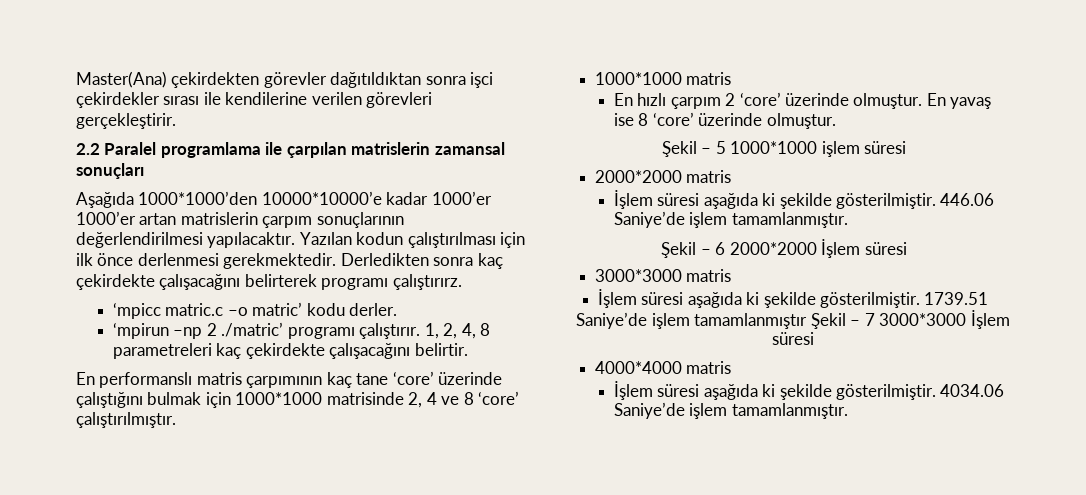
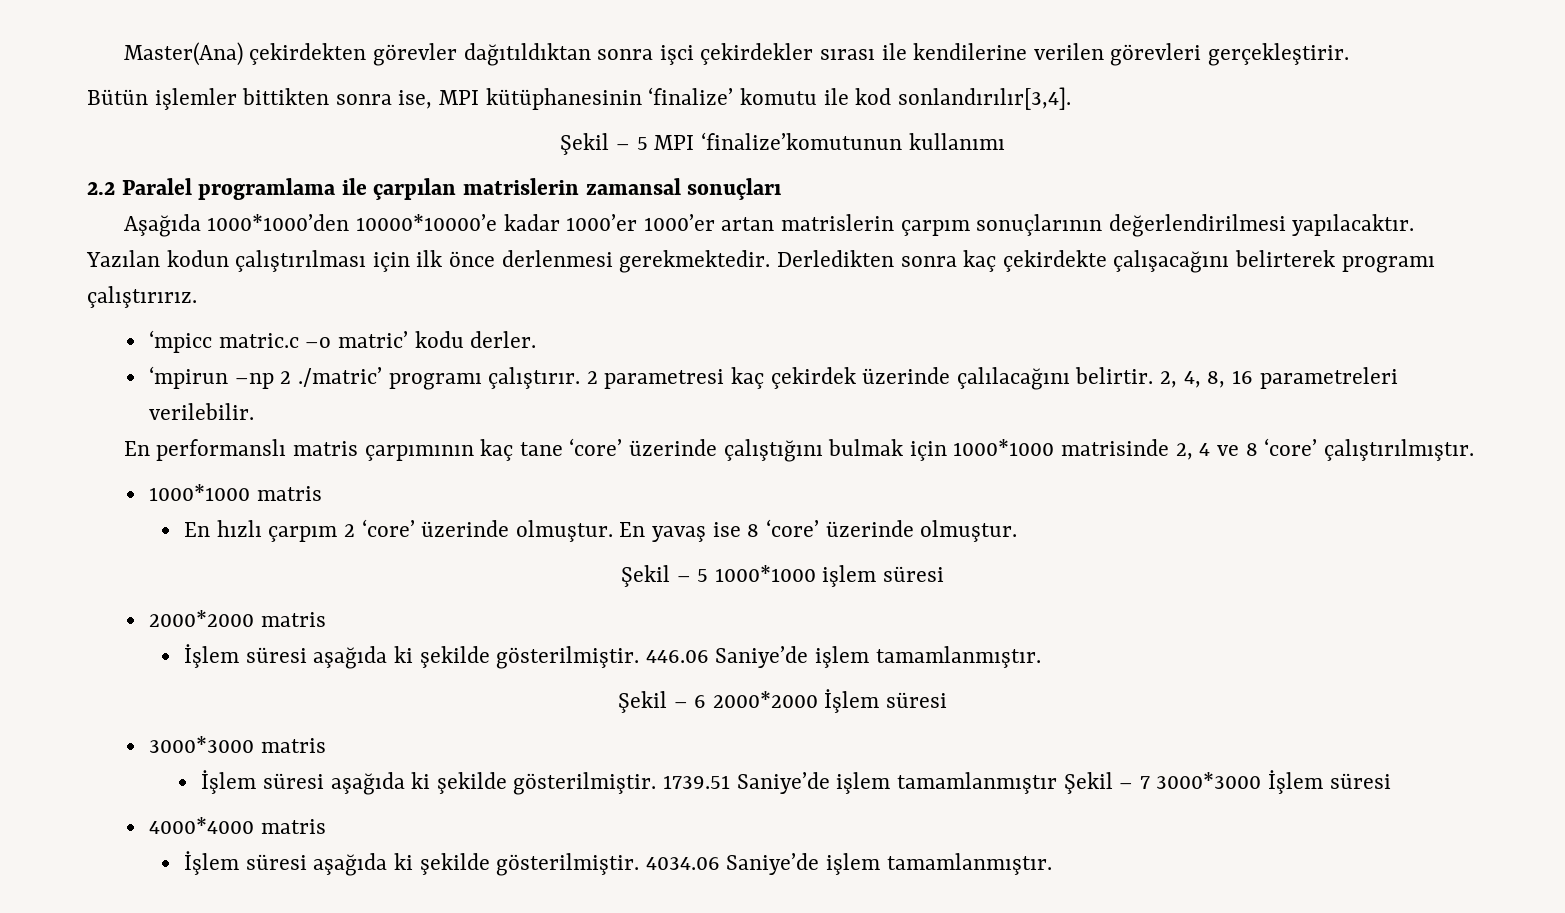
(176, 121) none -> [87,87,1071,110] [560,132,1005,155] // Bütün işlemler bittikten sonra ise, MPI kütüphanesinin ‘finalize’ komutu ile kod sonlandırılır[3,4]. // Şekil – 5 MPI ‘finalize’komutunun kullanımı
[392,274,462,290] çalıştırırz. -> [87,286,197,308] çalıştırırız.
[424,323,491,339] [112,343,468,359] 1, 2, 4, 8 parametreleri kaç çekirdekte çalışacağını belirtir. -> [586,367,1398,390] [149,403,255,420] 2 parametresi kaç çekirdek üzerinde çalılacağını belirtir. 2, 4, 8, 16 parametreleri verilebilir.

